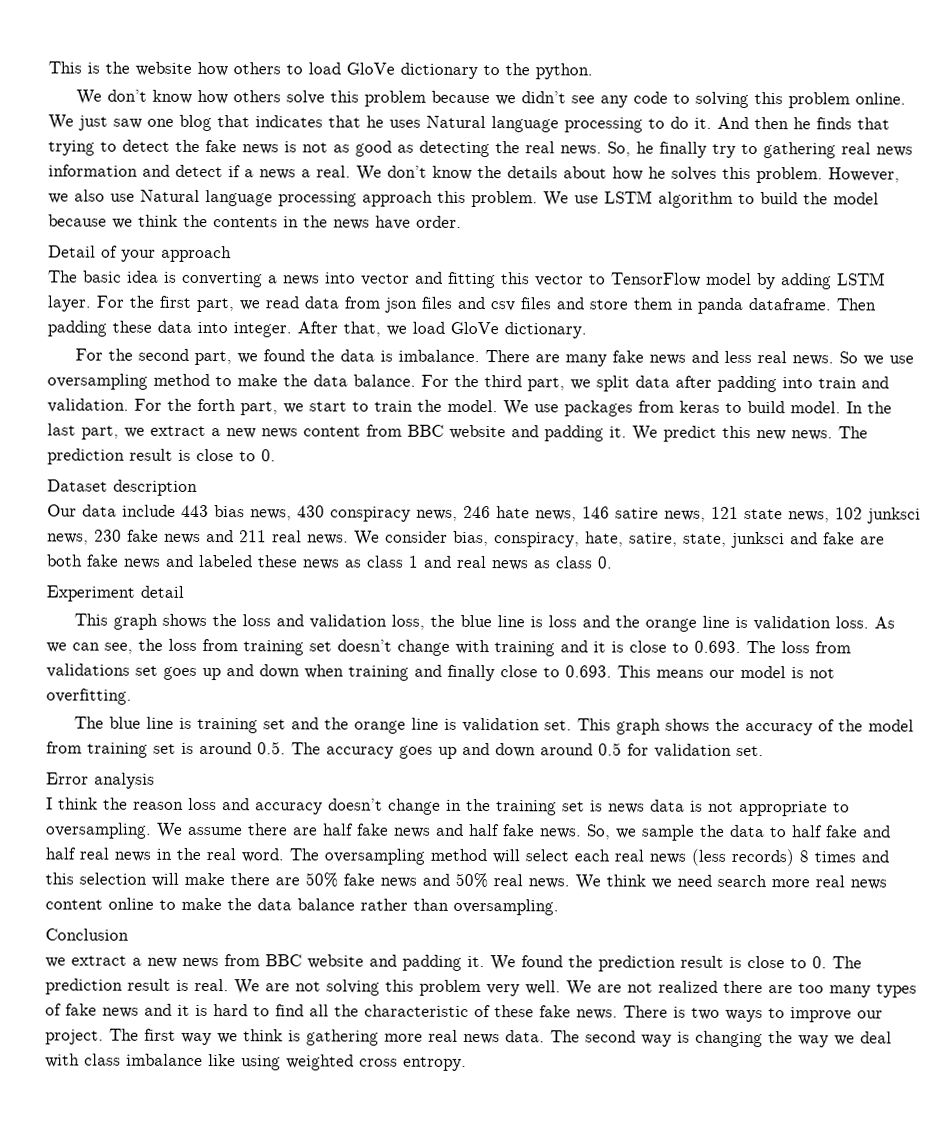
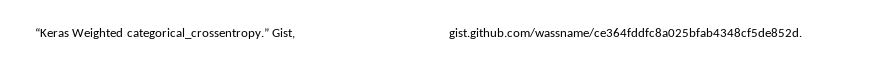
[48,61,593,80] [75,89,906,109] [48,114,890,133] [48,139,913,159] [48,164,900,184] [48,189,879,208] [48,214,462,230] [48,245,232,263] [48,270,886,290] [47,295,876,314] [47,320,587,339] [74,348,914,367] [47,373,889,393] [47,398,892,417] [47,423,868,442] [47,448,276,465] [47,479,198,496] [47,504,921,524] [47,529,885,549] [46,554,613,571] [46,585,184,602] [73,613,895,632] [46,638,851,657] [46,663,835,682] [46,688,132,705] [73,716,914,736] [46,741,764,759] [46,772,155,789] [46,797,850,817] [46,822,891,841] [45,847,889,867] [45,872,887,890] [45,897,559,916] [45,928,129,941] [45,954,862,972] [45,978,917,998] [45,1003,883,1023] [45,1028,892,1048] [45,1053,467,1071] This is the website how others to load GloVe dictionary to the python. // We don’t know how others solve this problem because we didn’t see any code to solving this problem online. We just saw one blog that indicates that he uses Natural language processing to do it. And then he finds that trying to detect the fake news is not as good as detecting the real news. So, he finally try to gathering real news information and detect if a news a real. We don’t know the details about how he solves this problem. However, we also use Natural language processing approach this problem. We use LSTM algorithm to build the model because we think the contents in the news have order. // Detail of your approach // The basic idea is converting a news into vector and fitting this vector to TensorFlow model by adding LSTM layer. For the first part, we read data from json files and csv files and store them in panda dataframe. Then padding these data into integer. After that, we load GloVe dictionary. // For the second part, we found the data is imbalance. There are many fake news and less real news. So we use oversampling method to make the data balance. For the third part, we split data after padding into train and validation. For the forth part, we start to train the model. We use packages from keras to build model. In the last part, we extract a new news content from BBC website and padding it. We predict this new news. The prediction result is close to 0. // Dataset description // Our data include 443 bias news, 430 conspiracy news, 246 hate news, 146 satire news, 121 state news, 102 junksci news, 230 fake news and 211 real news. We consider bias, conspiracy, hate, satire, state, junksci and fake are both fake news and labeled these news as class 1 and real news as class 0. // Experiment detail // This graph shows the loss and validation loss, the blue line is loss and the orange line is validation loss. As we can see, the loss from training set doesn’t change with training and it is close to 0.693. The loss from validations set goes up and down when training and finally close to 0.693. This means our model is not overfitting. // The blue line is training set and the orange line is validation set. This graph shows the accuracy of the model from training set is around 0.5. The accuracy goes up and down around 0.5 for validation set. // Error analysis // I think the reason loss and accuracy doesn’t change in the training set is news data is not appropriate to oversampling. We assume there are half fake news and half fake news. So, we sample the data to half fake and half real news in the real word. The oversampling method will select each real news (less records) 8 times and this selection will make there are 50% fake news and 50% real news. We think we need search more real news content online to make the data balance rather than oversampling. // Conclusion // we extract a new news from BBC website and padding it. We found the prediction result is close to 0. The prediction result is real. We are not solving this problem very well. We are not realized there are too many types of fake news and it is hard to find all the characteristic of these fake news. There is two ways to improve our project. The first way we think is gathering more real news data. The second way is changing the way we deal with class imbalance like using weighted cross entropy. -> [35,28,802,39] “Keras Weighted categorical_crossentropy.” Gist, gist.github.com/wassname/ce364fddfc8a025bfab4348cf5de852d.

